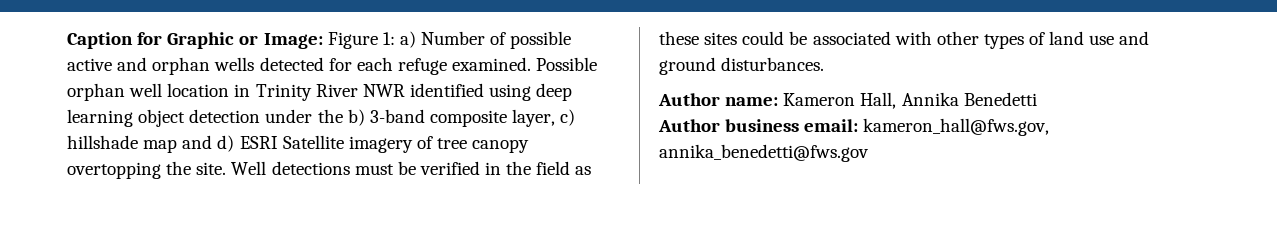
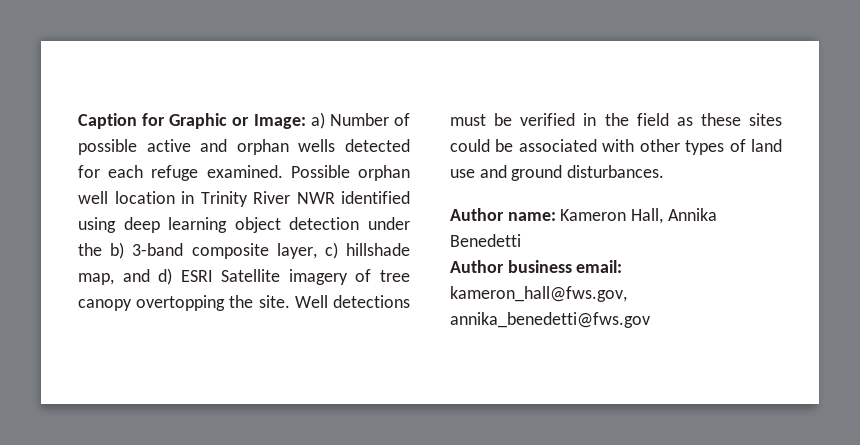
[327,32,395,49] Figure 1: -> (306, 121) none
[143,139,178,153] map -> [78,273,114,285] map,

